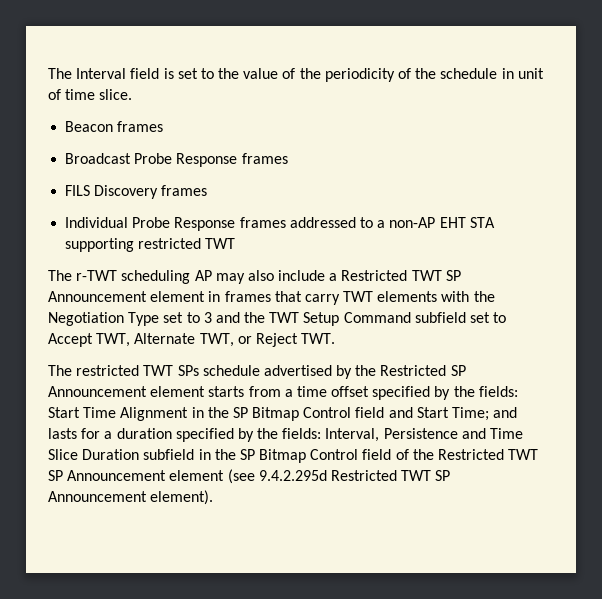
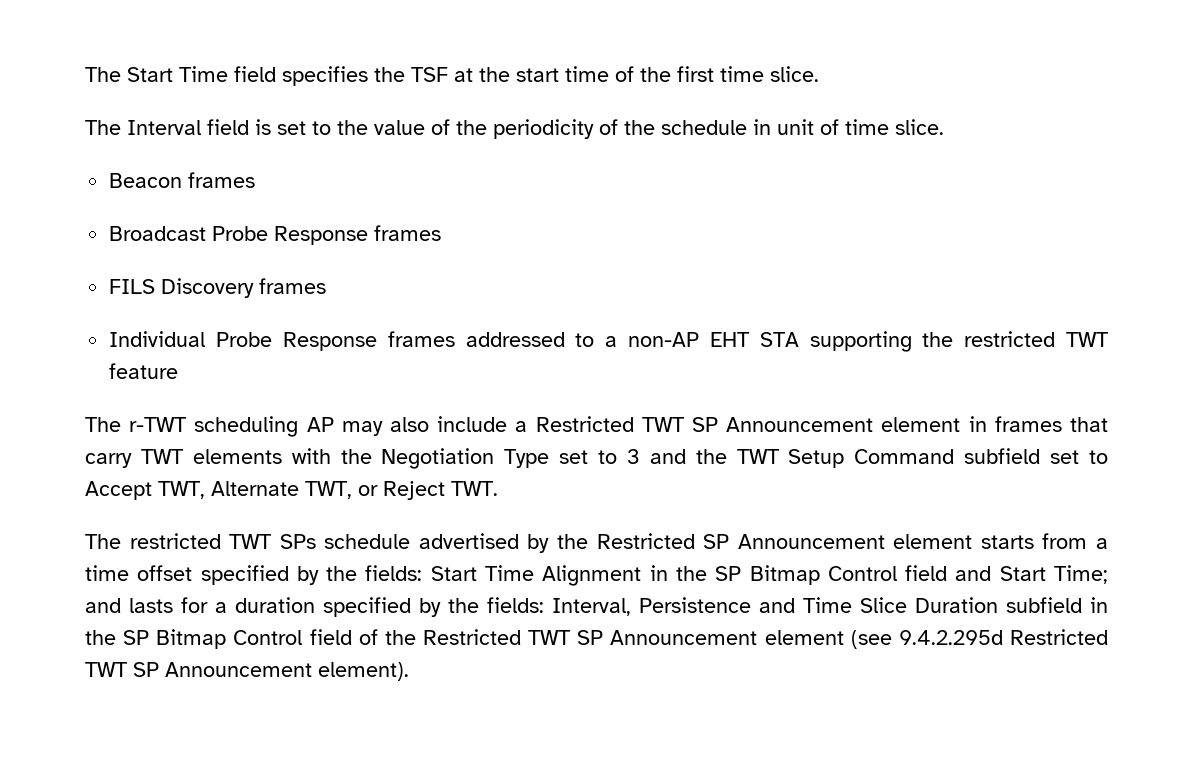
[48,68,72,79] The -> [85,66,819,86] [85,120,121,135] The Start Time field specifies the TSF at the start time of the first time slice. // The
[138,238,236,249] restricted TWT -> [922,331,1109,347] [109,363,179,379] the restricted TWT feature

